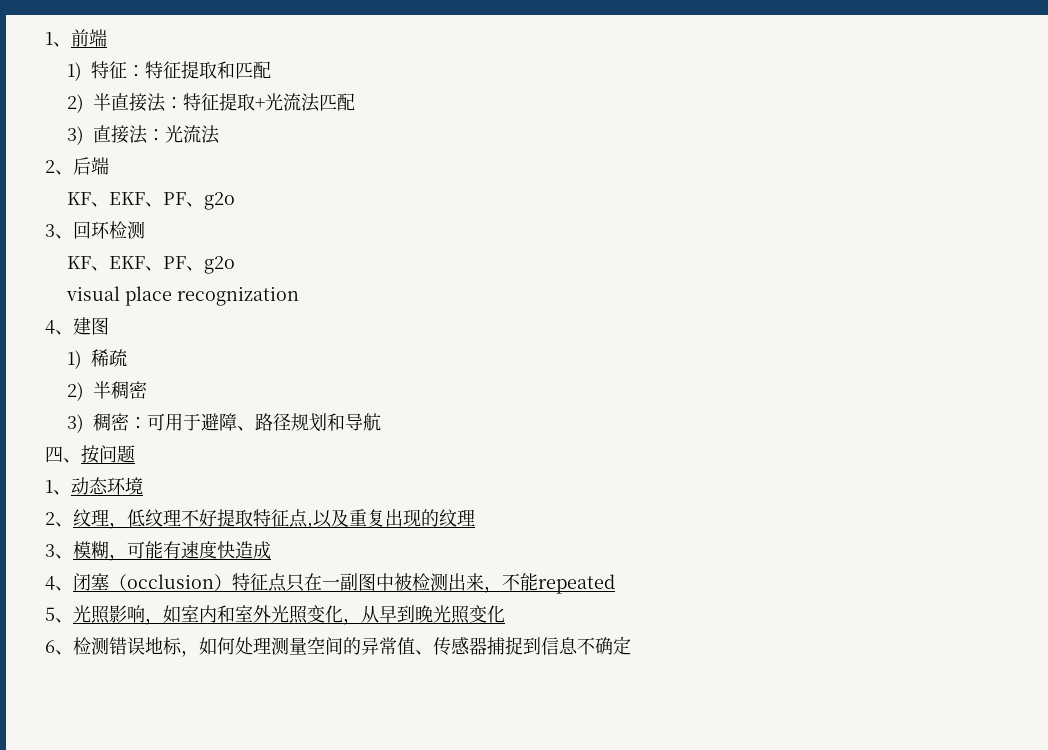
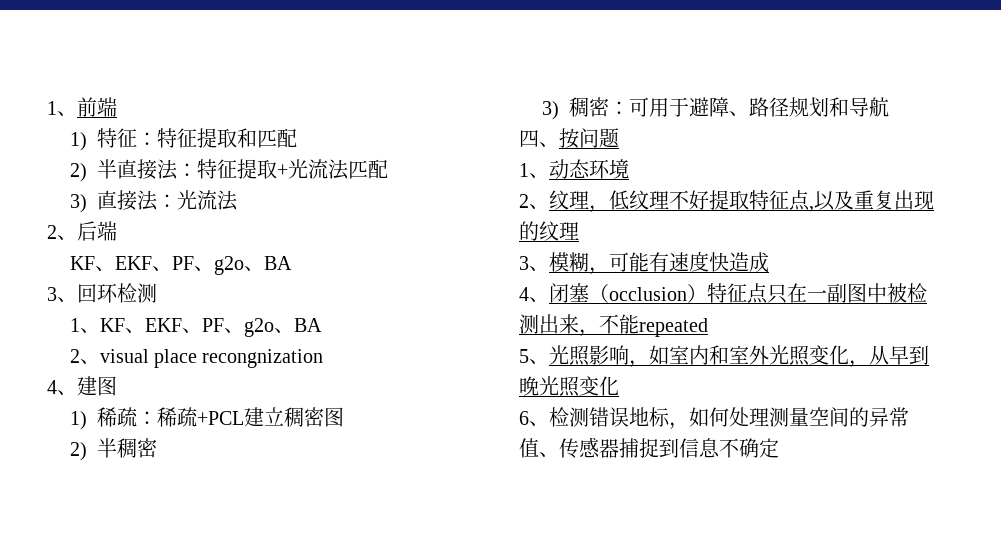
(235, 201) none -> [243,256,292,271] 、BA
[66,256,235,274] KF、EKF、PF、g2o // -> [69,318,322,337] [69,349,100,364] 1、KF、EKF、PF、g2o、BA // 2、
[176,286,299,306] recognization -> [202,349,324,368] recongnization
(128, 358) none -> [136,407,344,427] ：稀疏+PCL建立稠密图

